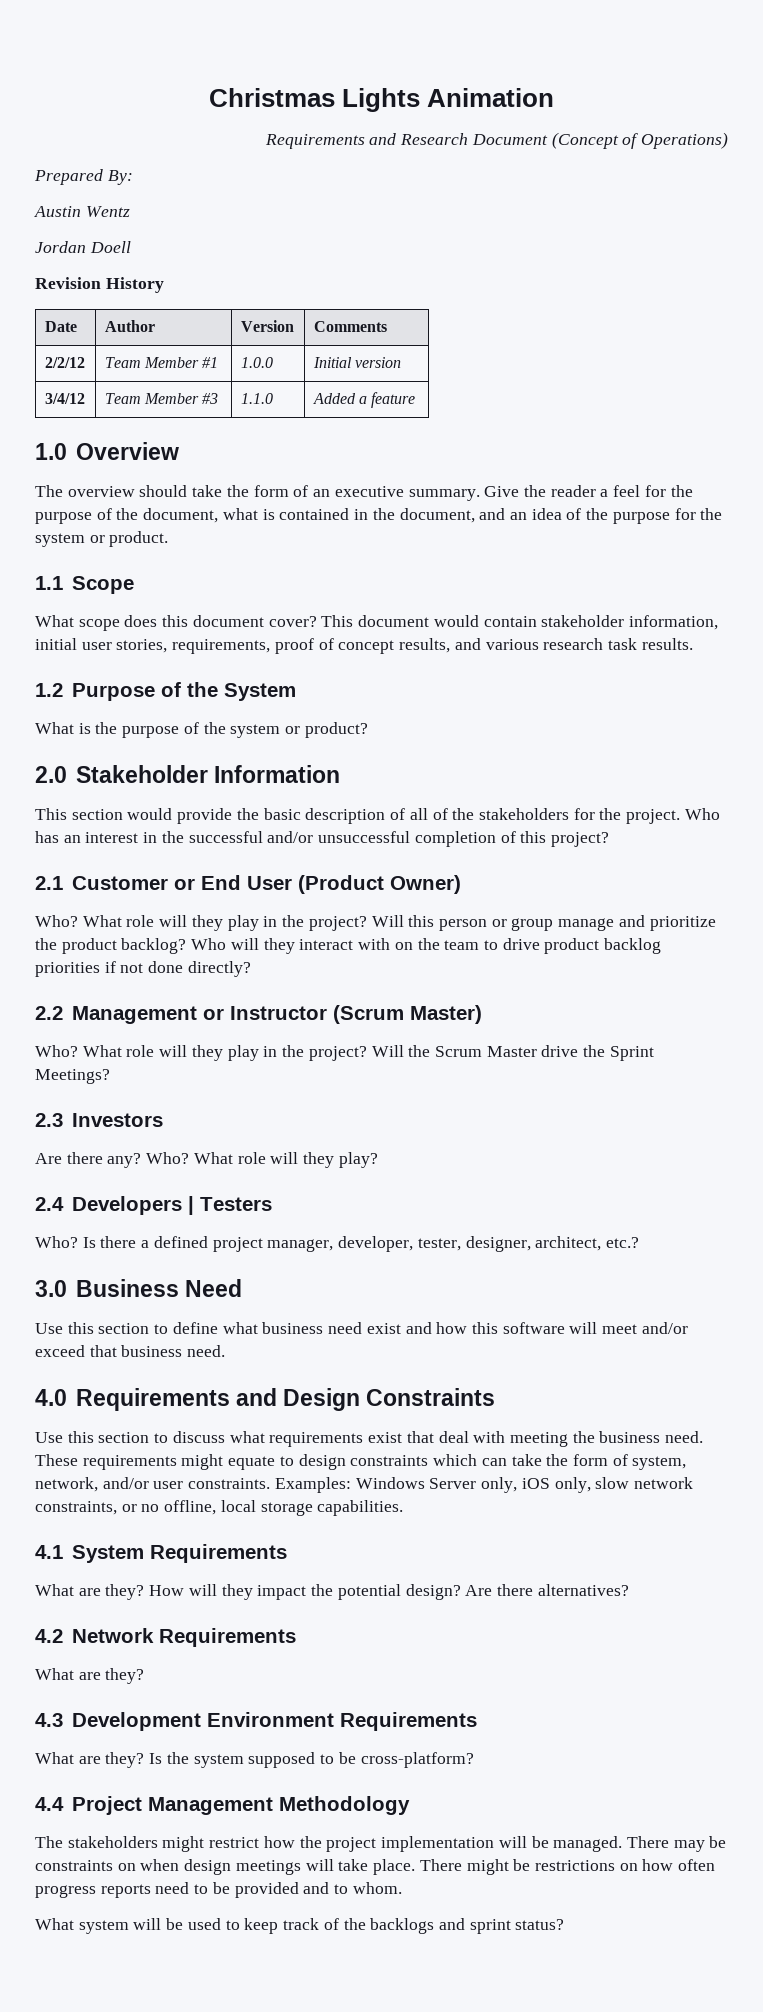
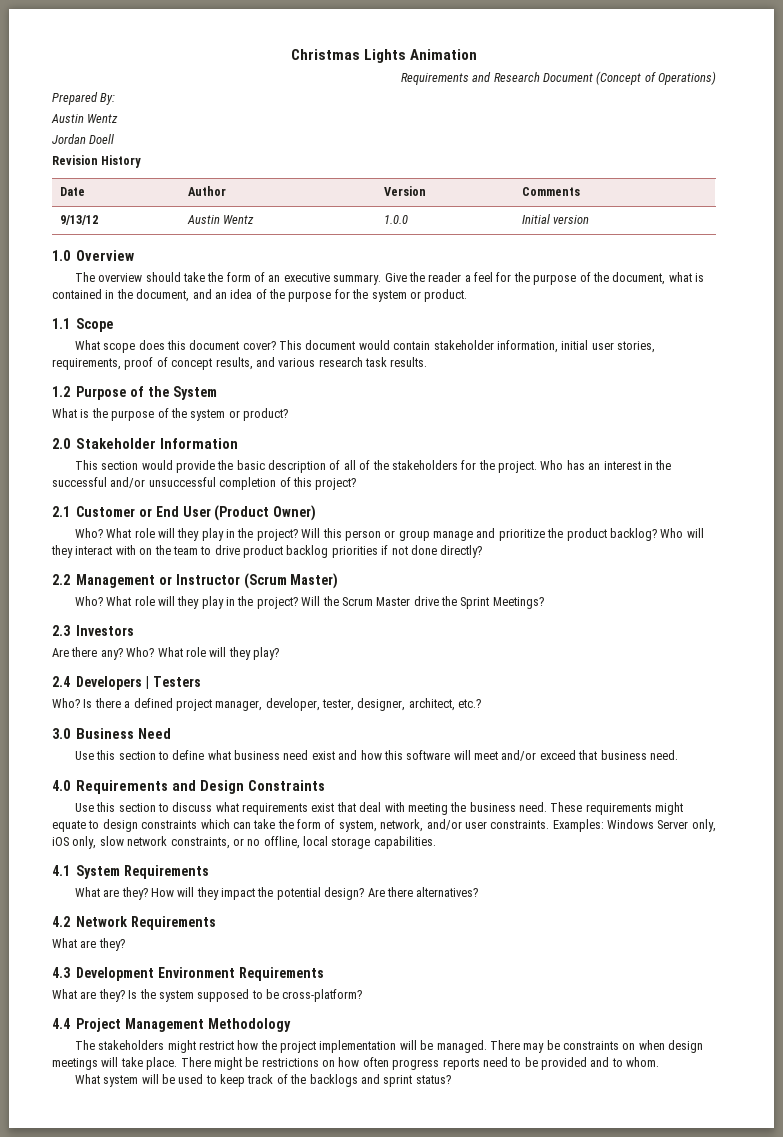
[44,357,85,368] [104,357,219,368] 2/2/12 | Team Member #1 -> [59,215,98,225] [186,215,255,224] 9/13/12 | Austin Wentz
[44,393,85,404] [104,393,219,404] [240,393,273,404] [312,392,416,408] // 3/4/12 | Team Member #3 | 1.1.0 | Added a feature -> (590, 219) none

